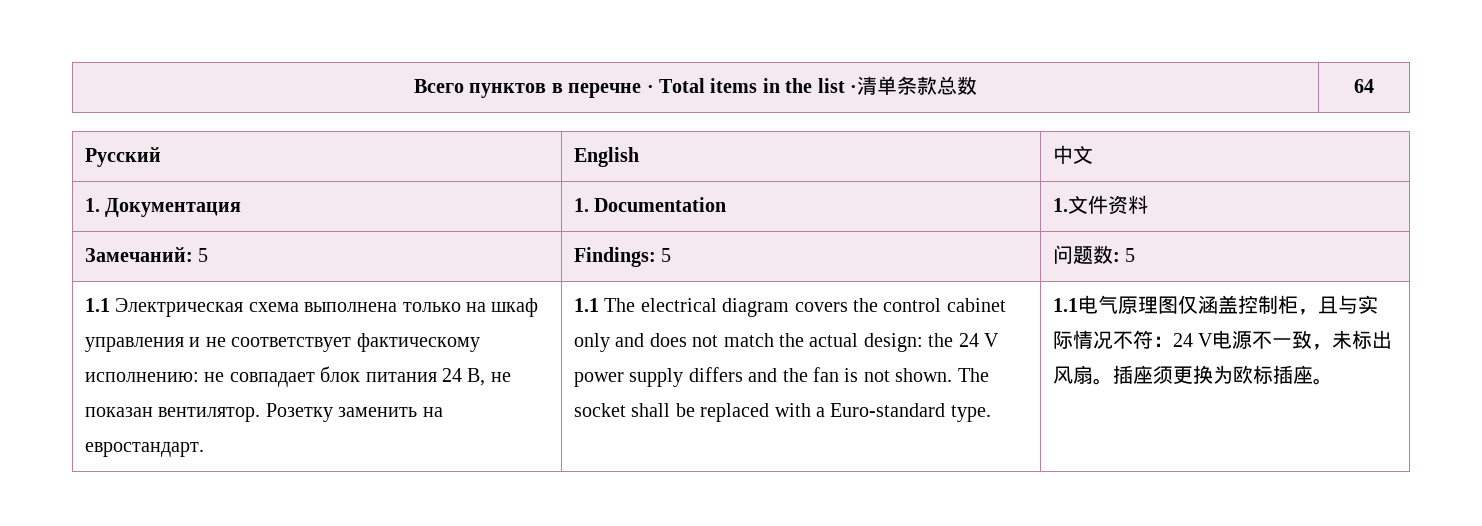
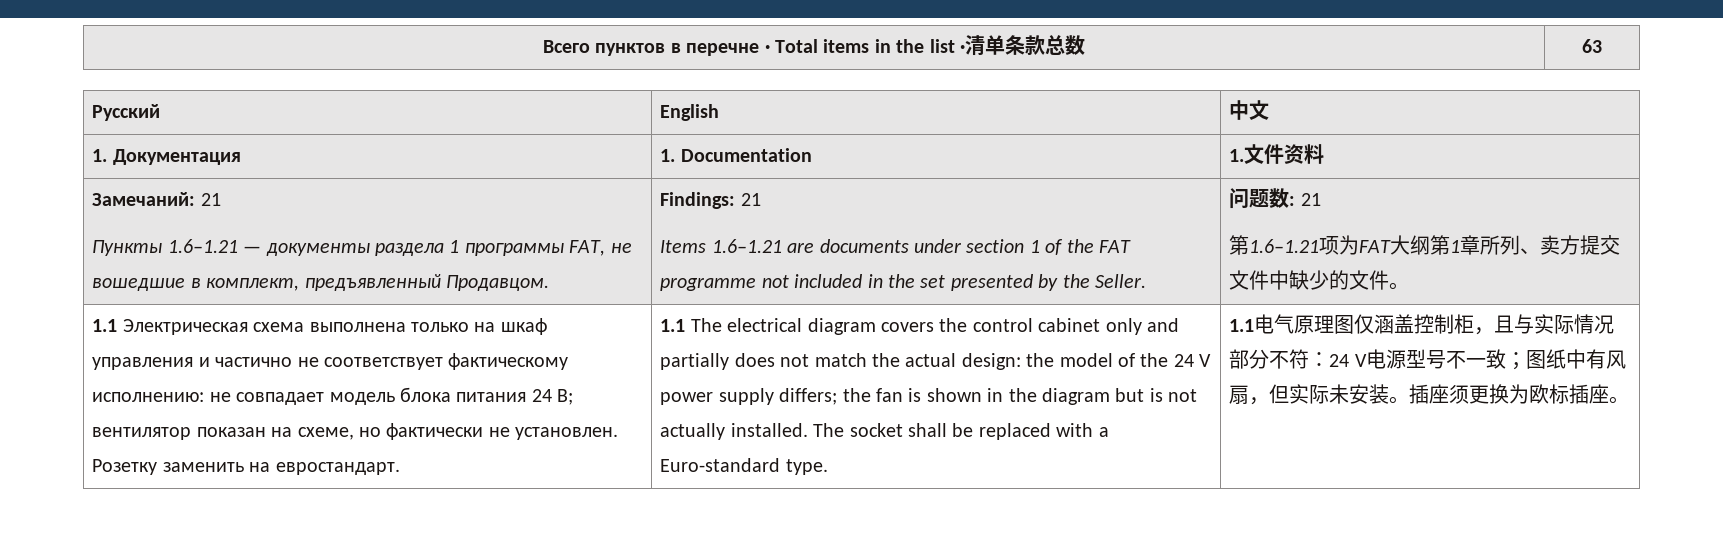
[1354,79,1374,93] 64 -> [1582,39,1602,53] 63
[198,248,209,262] [574,247,672,267] [1053,245,1136,264] 5 | Findings: 5 | 问题数: 5 -> [200,193,221,206] [92,239,632,256] [92,274,550,291] [660,192,761,209] [660,239,1132,255] [660,274,1147,291] [1229,188,1321,209] [1229,235,1621,255] [1229,270,1410,290] 21 // Пункты 1.6–1.21 — документы раздела 1 программы FAT, не вошедшие в комплект, предъявленный Продавцом. | Findings: 21 // Items 1.6–1.21 are documents under section 1 of the FAT programme not included in the set presented by the Seller. | 问题数: 21 // 第1.6–1.21项为FAT大纲第1章所列、卖方提交文件中缺少的文件。
(201, 342) none -> [215,357,293,367] частично
[320,366,511,386] [85,407,261,422] блок питания 24 В, не показан вентилятор. -> [329,387,574,405] [92,423,619,440] модель блока питания 24 В; вентилятор показан на схеме, но фактически не установлен.
(645, 340) none -> [660,353,730,370] partially
(954, 340) none -> [1059,353,1169,367] model of the
[688,367,778,382] differs and -> [779,388,838,405] differs;
[863,368,953,382] not shown. -> [926,388,1198,405] [660,423,808,440] shown in the diagram but is not actually installed.
(1114, 340) none -> [1229,349,1270,369] 部分
[1252,330,1393,350] [1053,365,1094,384] 不一致，未标出风扇 -> [1405,349,1626,370] [1229,384,1390,405] 型号不一致；图纸中有风扇，但实际未安装

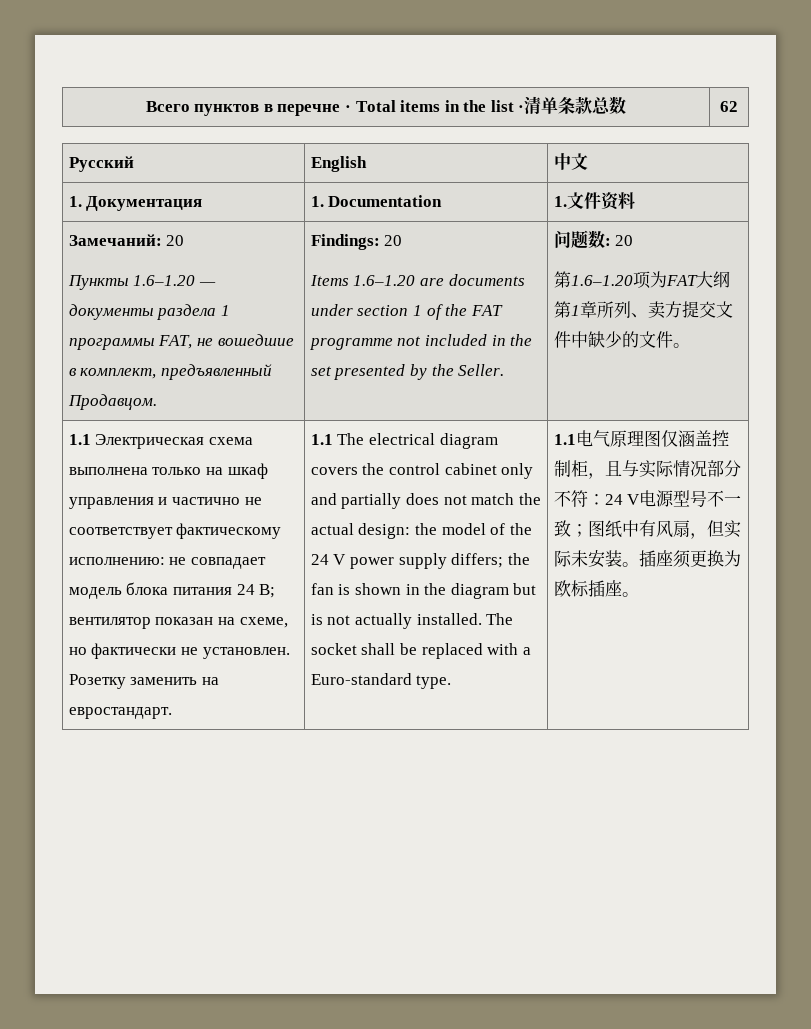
[1582,39,1602,53] 63 -> [720,101,738,112] 62
[200,193,221,206] 21 -> [166,235,185,246] 20
[167,239,238,253] 1.6–1.21 -> [133,275,196,286] 1.6–1.20
[740,193,761,206] 21 -> [384,235,403,246] 20
[711,239,782,253] 1.6–1.21 -> [353,275,416,286] 1.6–1.20
[1300,193,1321,206] [1229,235,1320,255] 21 // 第1.6–1.21 -> [615,235,634,246] [553,271,633,288] 20 // 第1.6–1.20

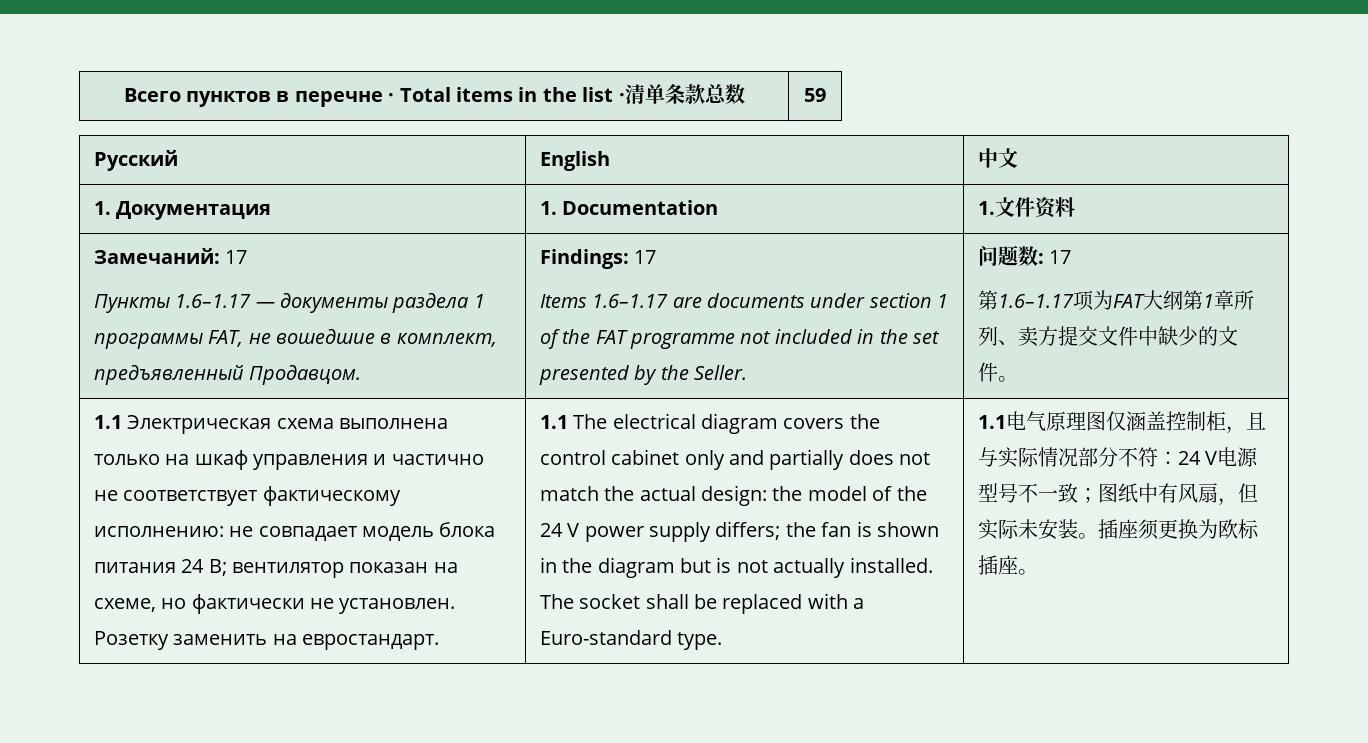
[720,101,738,112] 62 -> [804,88,826,102] 59
[166,235,185,246] 20 -> [225,250,248,264] 17
[133,275,196,286] 1.6–1.20 -> [175,294,252,308] 1.6–1.17
[384,235,403,246] 20 -> [634,250,657,264] 17
[353,275,416,286] 1.6–1.20 -> [592,294,669,308] 1.6–1.17
[615,235,634,246] [553,271,633,288] 20 // 第1.6–1.20 -> [1049,250,1072,264] [977,290,1074,310] 17 // 第1.6–1.17

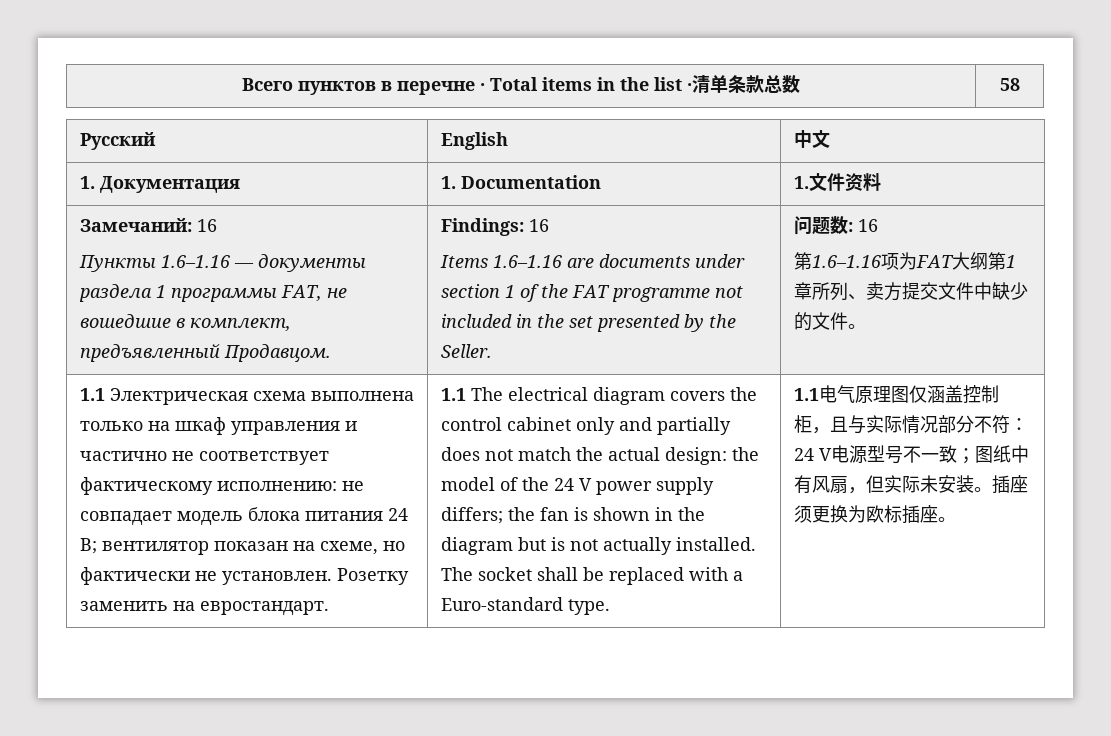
[804,88,826,102] 59 -> [999,78,1020,91] 58
[225,250,248,264] 17 -> [196,219,217,232] 16
[175,294,252,308] 1.6–1.17 -> [160,255,230,268] 1.6–1.16
[634,250,657,264] 17 -> [528,219,549,232] 16
[592,294,669,308] 1.6–1.17 -> [492,255,562,268] 1.6–1.16
[1049,250,1072,264] [977,290,1074,310] 17 // 第1.6–1.17 -> [857,219,878,232] [793,252,881,270] 16 // 第1.6–1.16

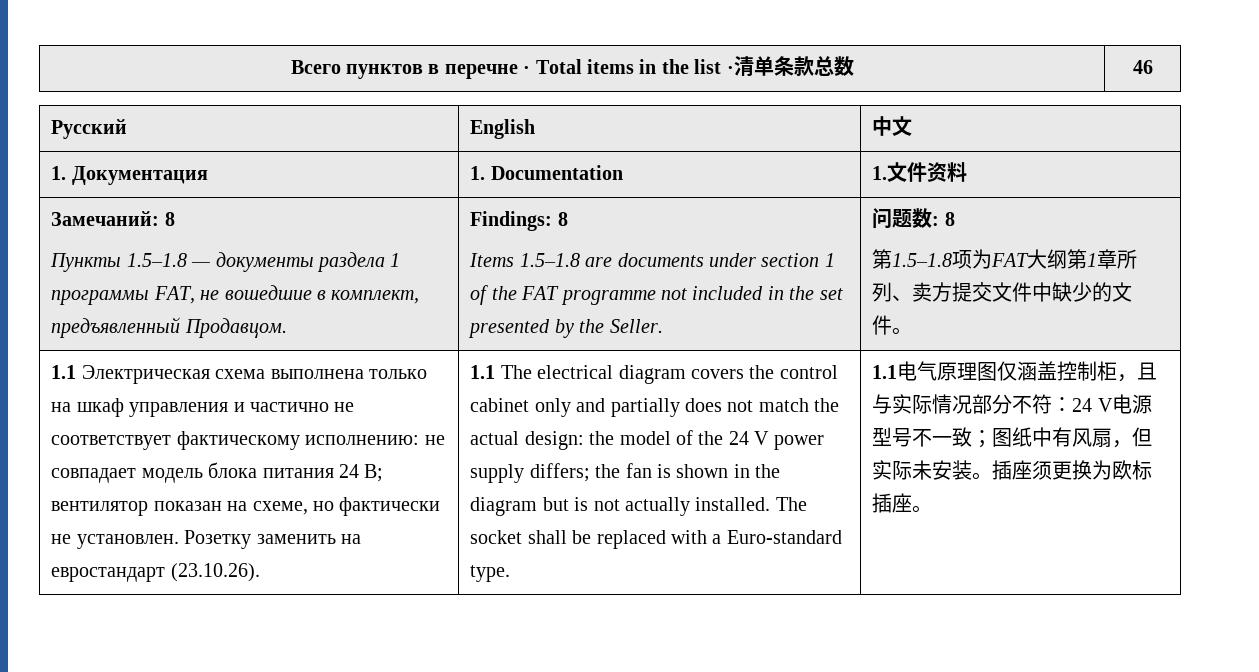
[999,78,1020,91] 58 -> [1132,60,1153,74] 46
[196,219,217,232] 16 -> [164,212,175,226] 8
[160,255,230,268] 1.6–1.16 -> [126,253,187,267] 1.5–1.8
[528,219,549,232] 16 -> [557,212,568,226] 8
[492,255,562,268] 1.6–1.16 -> [519,253,580,267] 1.5–1.8
[857,219,878,232] [793,252,881,270] 16 // 第1.6–1.16 -> [944,212,955,226] [872,249,953,269] 8 // 第1.5–1.8
[199,601,329,616] евростандарт. -> [51,563,260,582] евростандарт (23.10.26).

